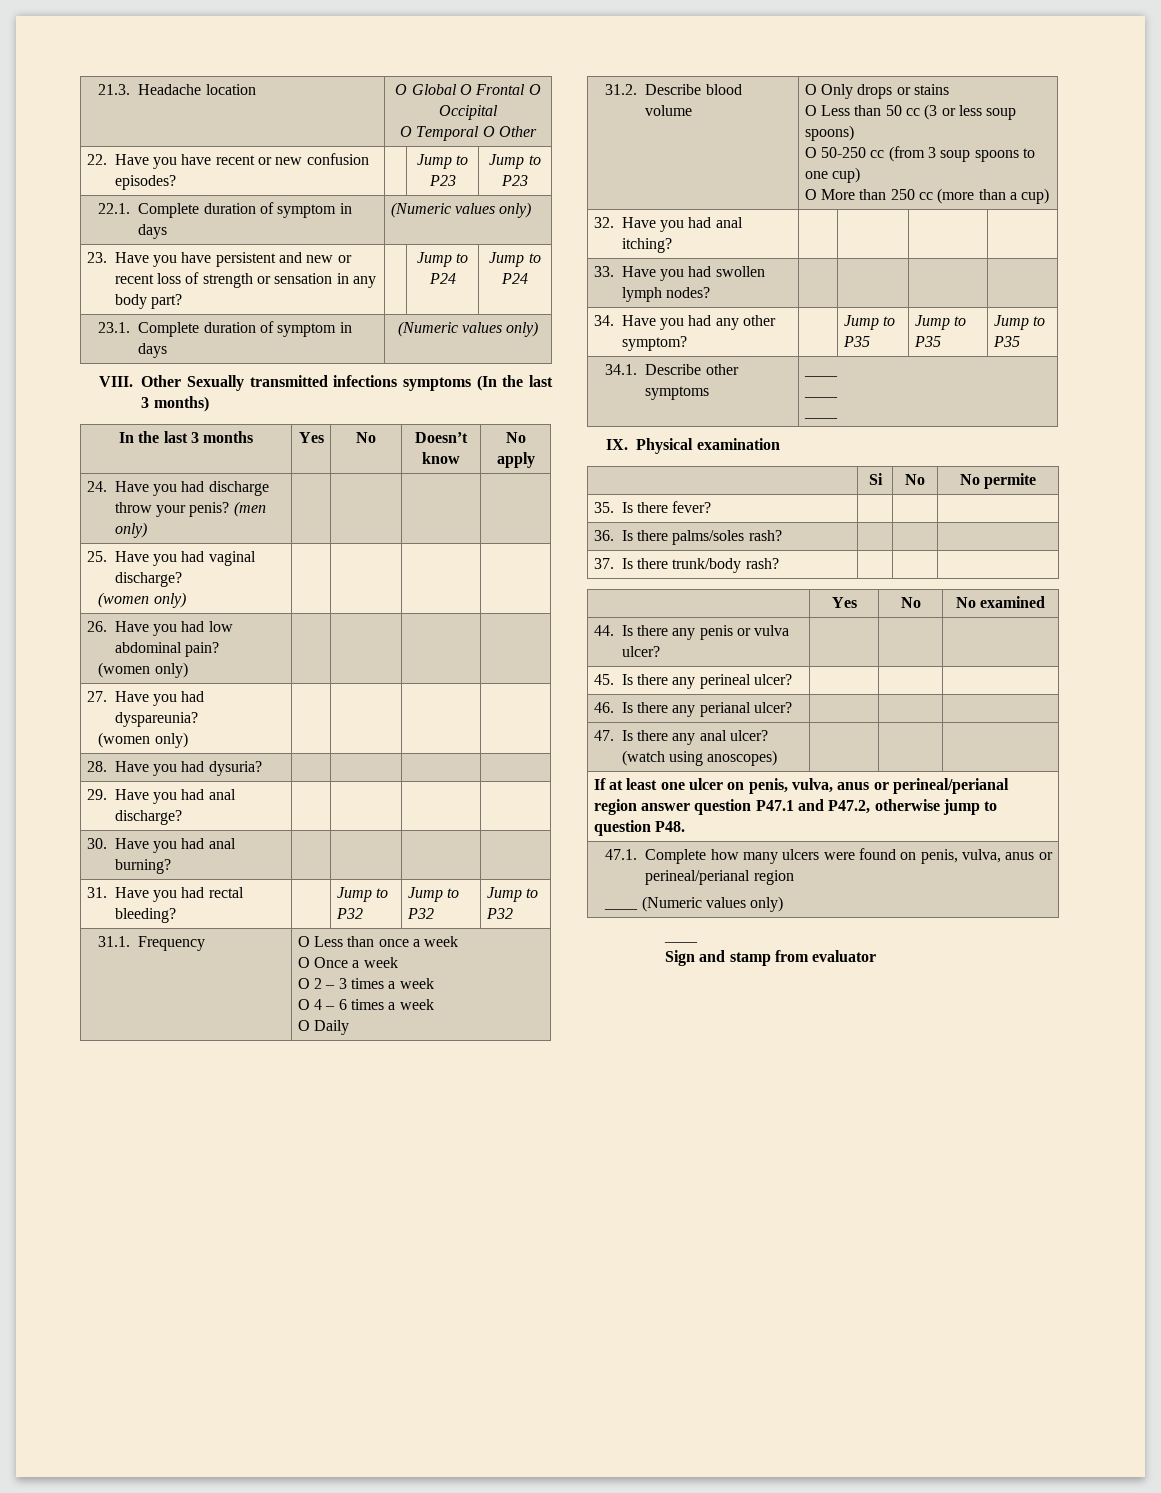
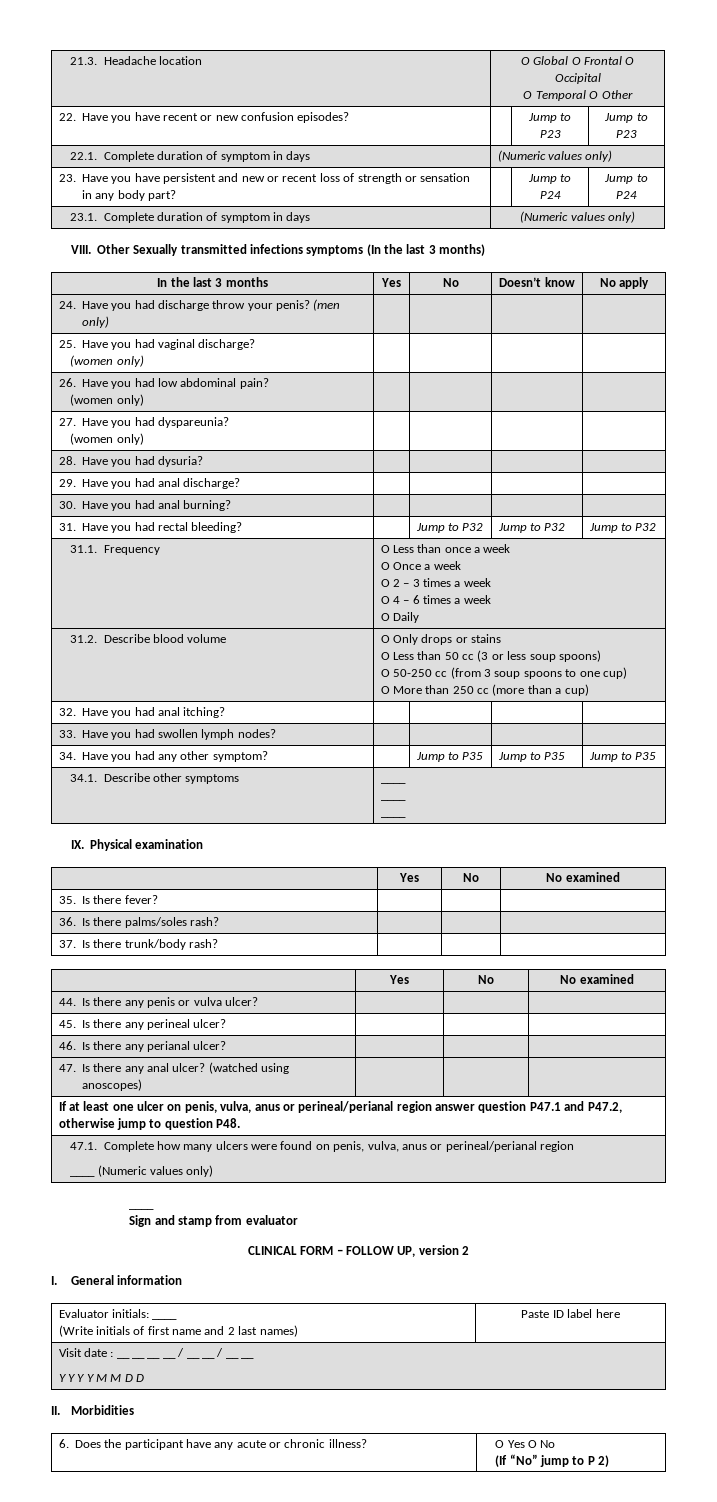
[868,473,883,485] [905,474,925,485] [959,473,1037,489] Si | No | No permite -> [399,873,419,882] [463,873,479,882] [546,872,620,882] Yes | No | No examined
[621,750,665,766] (watch -> [208,1062,258,1074] (watched
(877, 956) none -> [247,1245,470,1257] [51,1275,182,1285] [58,1309,149,1318] [152,1318,178,1320] [58,1325,298,1337] [521,1309,620,1318] [58,1348,114,1357] [116,1357,176,1359] [177,1348,185,1357] [186,1357,215,1359] [216,1348,224,1357] [225,1357,255,1359] [58,1374,145,1382] [51,1405,134,1415] [58,1439,367,1450] [495,1440,556,1448] [495,1454,610,1467] // CLINICAL FORM – FOLLOW UP, version 2 // I. General information // Evaluator initials: ____ // (Write initials of first name and 2 last names) | Paste ID label here // Visit date : __ __ __ __ / __ __ / __ __ // Y Y Y Y M M D D // II. Morbidities // 6. Does the participant have any acute or chronic illness? | Ο Yes Ο No // (If “No” jump to P 2)

